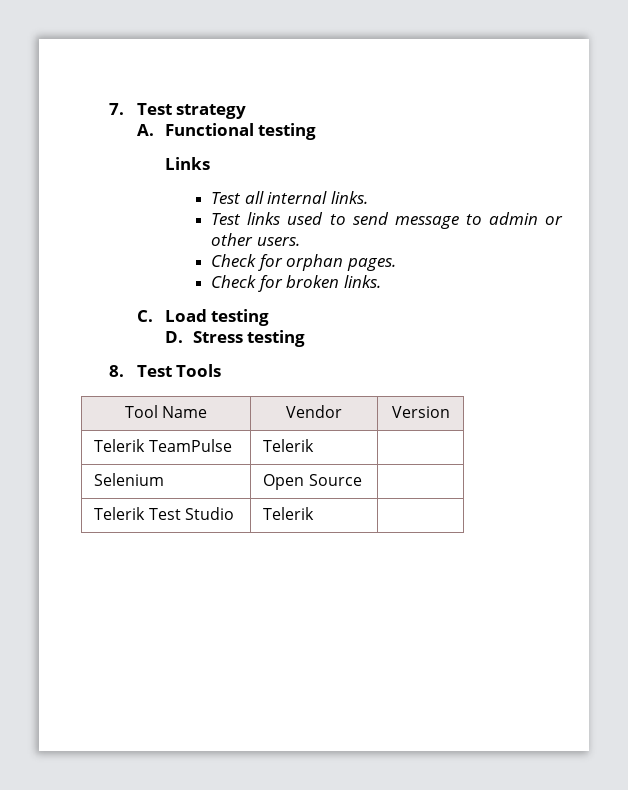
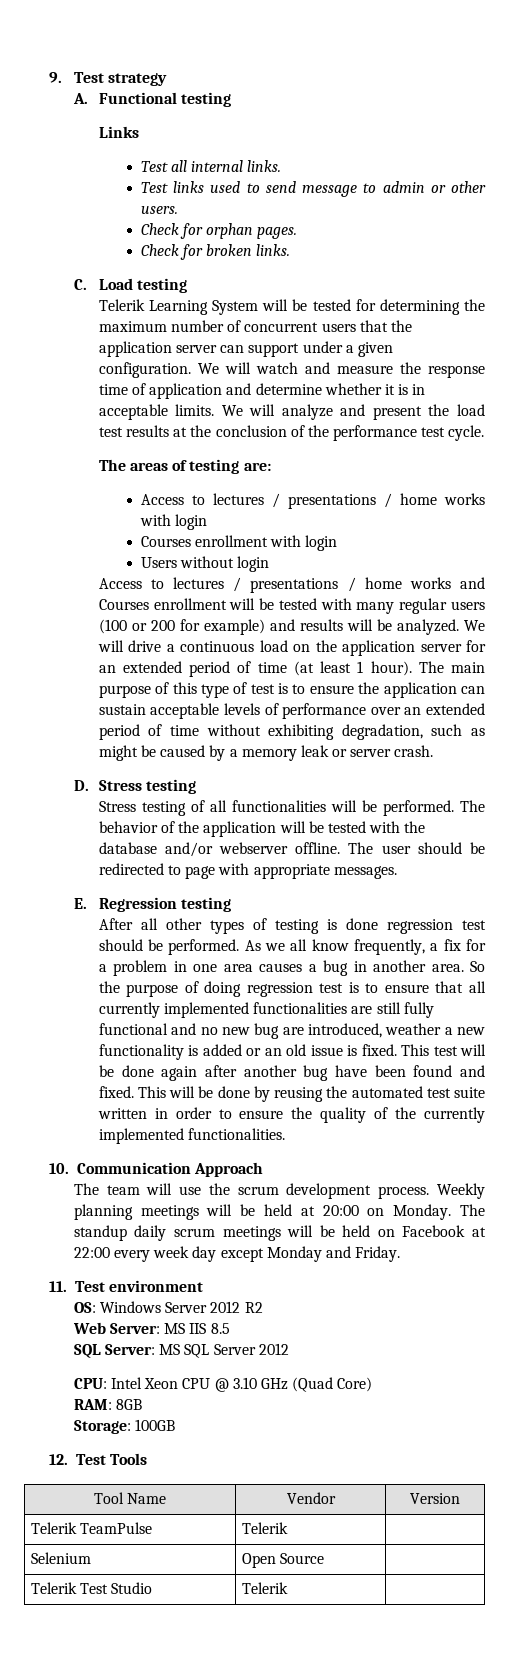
[108,103,124,115] 7. -> [48,72,62,83] 9.
[164,330,306,347] [108,365,124,377] D. Stress testing // 8. -> [98,299,485,315] [98,320,412,332] [98,341,393,357] [98,362,485,378] [98,383,426,399] [98,404,485,420] [98,425,485,441] [98,459,271,474] [140,493,485,509] [139,514,207,530] [140,535,338,551] [140,556,270,572] [98,577,485,593] [98,598,485,614] [98,619,486,635] [97,640,487,656] [98,661,485,677] [98,682,486,698] [98,703,485,719] [98,724,485,740] [98,745,434,761] [73,779,196,794] [98,800,485,816] [98,821,426,837] [98,842,486,857] [98,863,397,879] [73,897,231,912] [98,918,486,934] [98,939,487,955] [98,960,485,976] [98,981,487,997] [98,1002,434,1018] [98,1023,485,1039] [98,1044,486,1060] [98,1065,486,1081] [98,1086,485,1102] [97,1107,486,1123] [98,1128,285,1144] [48,1162,263,1177] [73,1183,485,1199] [73,1204,485,1220] [73,1225,486,1241] [73,1246,401,1262] [48,1280,203,1292] [73,1301,263,1313] [72,1322,230,1334] [73,1343,289,1358] [73,1377,373,1392] [73,1399,143,1410] [73,1419,176,1434] [48,1454,68,1465] Telerik Learning System will be tested for determining the maximum number of concurrent users that the application server can support under a given configuration. We will watch and measure the response time of application and determine whether it is in acceptable limits. We will analyze and present the load test results at the conclusion of the performance test cycle. // The areas of testing are: // Access to lectures / presentations / home works with login // Courses enrollment with login // Users without login // Access to lectures / presentations / home works and Courses enrollment will be tested with many regular users (100 or 200 for example) and results will be analyzed. We will drive a continuous load on the application server for an extended period of time (at least 1 hour). The main purpose of this type of test is to ensure the application can sustain acceptable levels of performance over an extended period of time without exhibiting degradation, such as might be caused by a memory leak or server crash. // D. Stress testing // Stress testing of all functionalities will be performed. The behavior of the application will be tested with the database and/or webserver offline. The user should be redirected to page with appropriate messages. // E. Regression testing // After all other types of testing is done regression test should be performed. As we all know frequently, a fix for a problem in one area causes a bug in another area. So the purpose of doing regression test is to ensure that all currently implemented functionalities are still fully functional and no new bug are introduced, weather a new functionality is added or an old issue is fixed. This test will be done again after another bug have been found and fixed. This will be done by reusing the automated test suite written in order to ensure the quality of the currently implemented functionalities. // 10. Communication Approach // The team will use the scrum development process. Weekly planning meetings will be held at 20:00 on Monday. The standup daily scrum meetings will be held on Facebook at 22:00 every week day except Monday and Friday. // 11. Test environment // OS: Windows Server 2012 R2 // Web Server: MS IIS 8.5 // SQL Server: MS SQL Server 2012 // CPU: Intel Xeon CPU @ 3.10 GHz (Quad Core) // RAM: 8GB // Storage: 100GB // 12.

